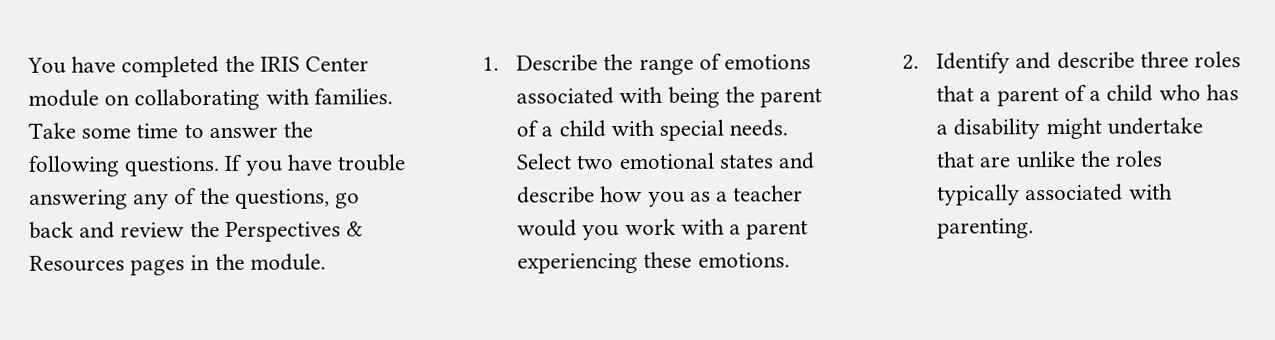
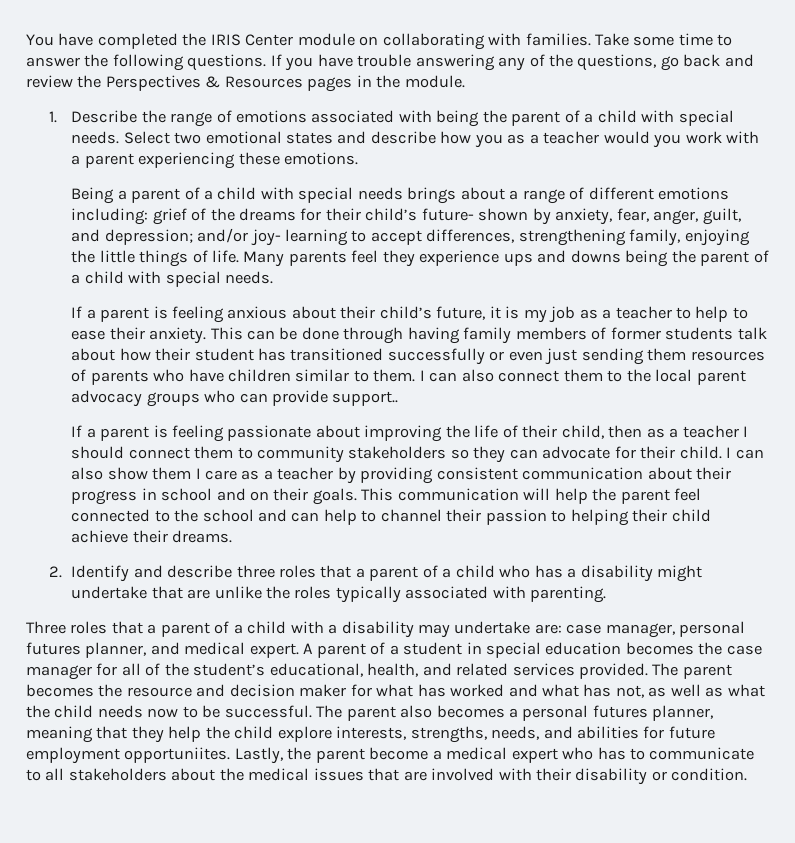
(790, 260) none -> [71,187,730,204] [71,208,741,225] [71,228,750,246] [71,250,769,267] [71,271,274,287] [71,306,748,323] [71,327,767,344] [71,348,765,365] [71,369,746,385] [71,390,399,407] [71,425,748,442] [71,446,764,463] [71,467,732,484] [71,488,702,505] [71,509,711,526] [71,530,233,543] // Being a parent of a child with special needs brings about a range of different emotions including: grief of the dreams for their child’s future- shown by anxiety, fear, anger, guilt, and depression; and/or joy- learning to accept differences, strengthening family, enjoying the little things of life. Many parents feel they experience ups and downs being the parent of a child with special needs. // If a parent is feeling anxious about their child’s future, it is my job as a teacher to help to ease their anxiety. This can be done through having family members of former students talk about how their student has transitioned successfully or even just sending them resources of parents who have children similar to them. I can also connect them to the local parent advocacy groups who can provide support.. // If a parent is feeling passionate about improving the life of their child, then as a teacher I should connect them to community stakeholders so they can advocate for their child. I can also show them I care as a teacher by providing consistent communication about their progress in school and on their goals. This communication will help the parent feel connected to the school and can help to channel their passion to helping their child achieve their dreams.
(1035, 228) none -> [26,621,746,638] [26,642,762,658] [26,663,732,680] [26,684,765,698] [26,705,714,721] [26,726,715,743] [26,747,755,764] [26,768,748,785] // Three roles that a parent of a child with a disability may undertake are: case manager, personal futures planner, and medical expert. A parent of a student in special education becomes the case manager for all of the student’s educational, health, and related services provided. The parent becomes the resource and decision maker for what has worked and what has not, as well as what the child needs now to be successful. The parent also becomes a personal futures planner, meaning that they help the child explore interests, strengths, needs, and abilities for future employment opportuniites. Lastly, the parent become a medical expert who has to communicate to all stakeholders about the medical issues that are involved with their disability or condition.

